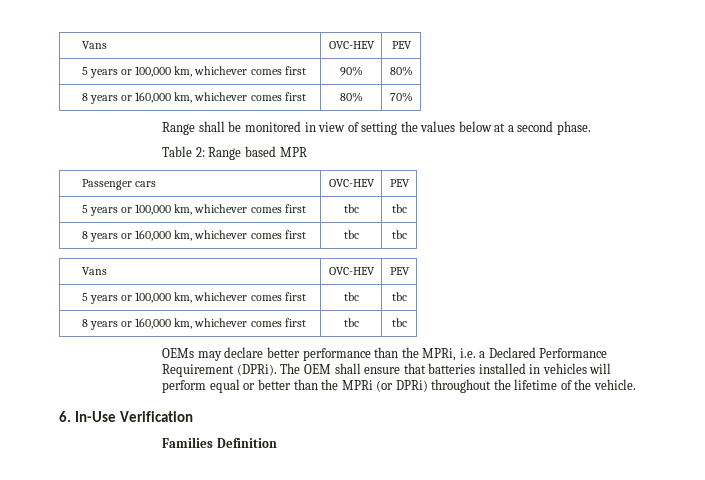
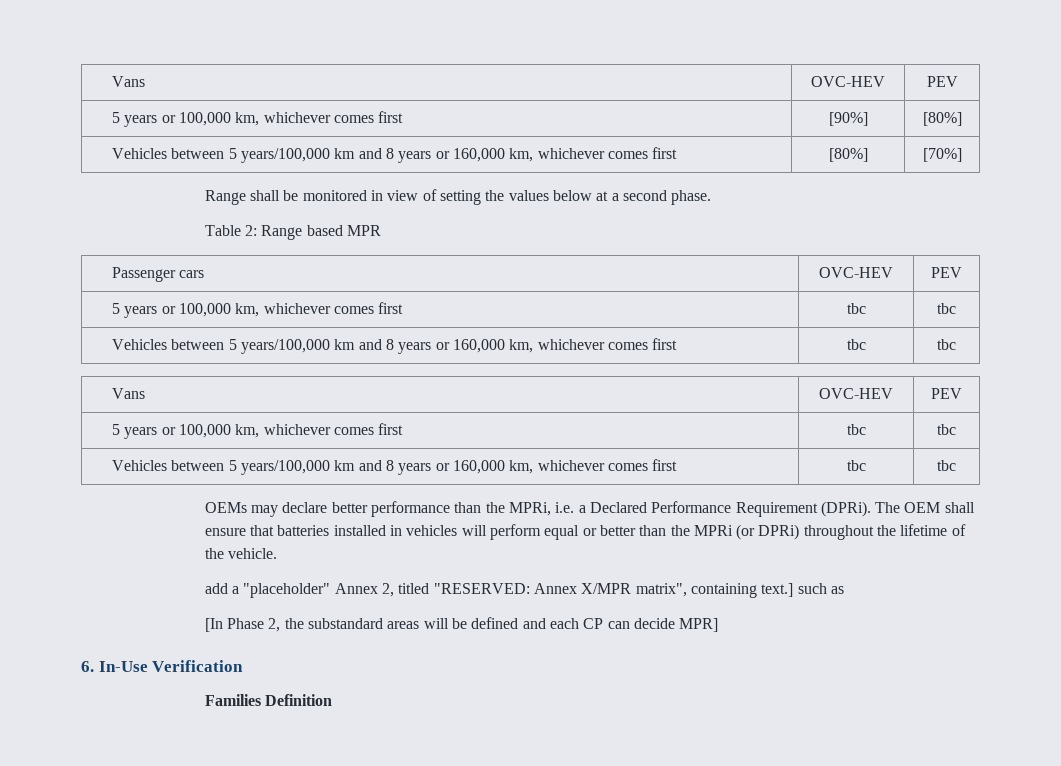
[339,66,363,76] [389,66,413,76] [81,92,306,104] [339,92,363,102] [389,92,413,102] 90% | 80% // 8 years or 160,000 km, whichever comes first | 80% | 70% -> [828,112,868,126] [922,112,962,126] [112,147,678,163] [828,148,868,162] [922,148,962,162] [90%] | [80%] // Vehicles between 5 years/100,000 km and 8 years or 160,000 km, whichever comes first | [80%] | [70%]
(407, 208) none -> [112,339,382,354] Vehicles between 5 years/100,000 km and
(407, 296) none -> [112,460,382,475] Vehicles between 5 years/100,000 km and
(636, 384) none -> [204,583,844,598] [204,617,719,632] // add a "placeholder" Annex 2, titled "RESERVED: Annex X/MPR matrix", containing text.] such as // [In Phase 2, the substandard areas will be defined and each CP can decide MPR]

